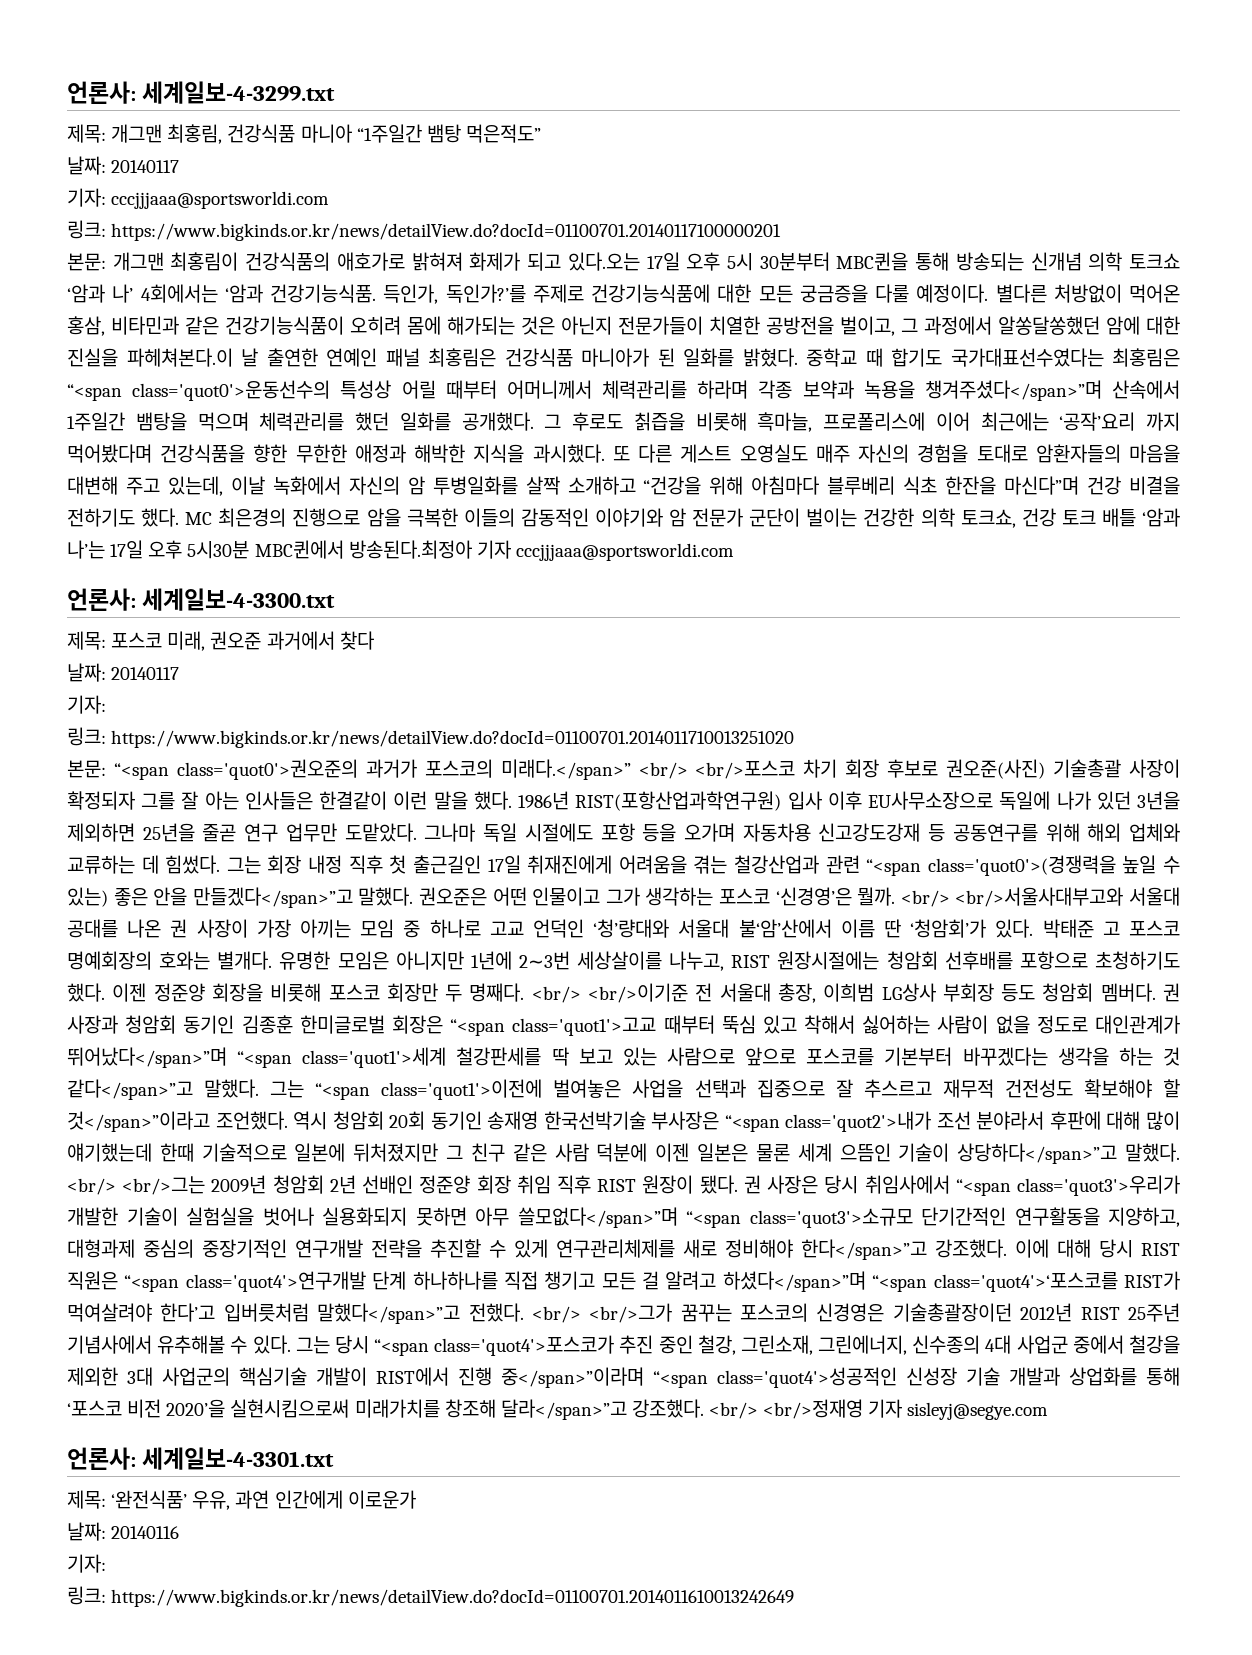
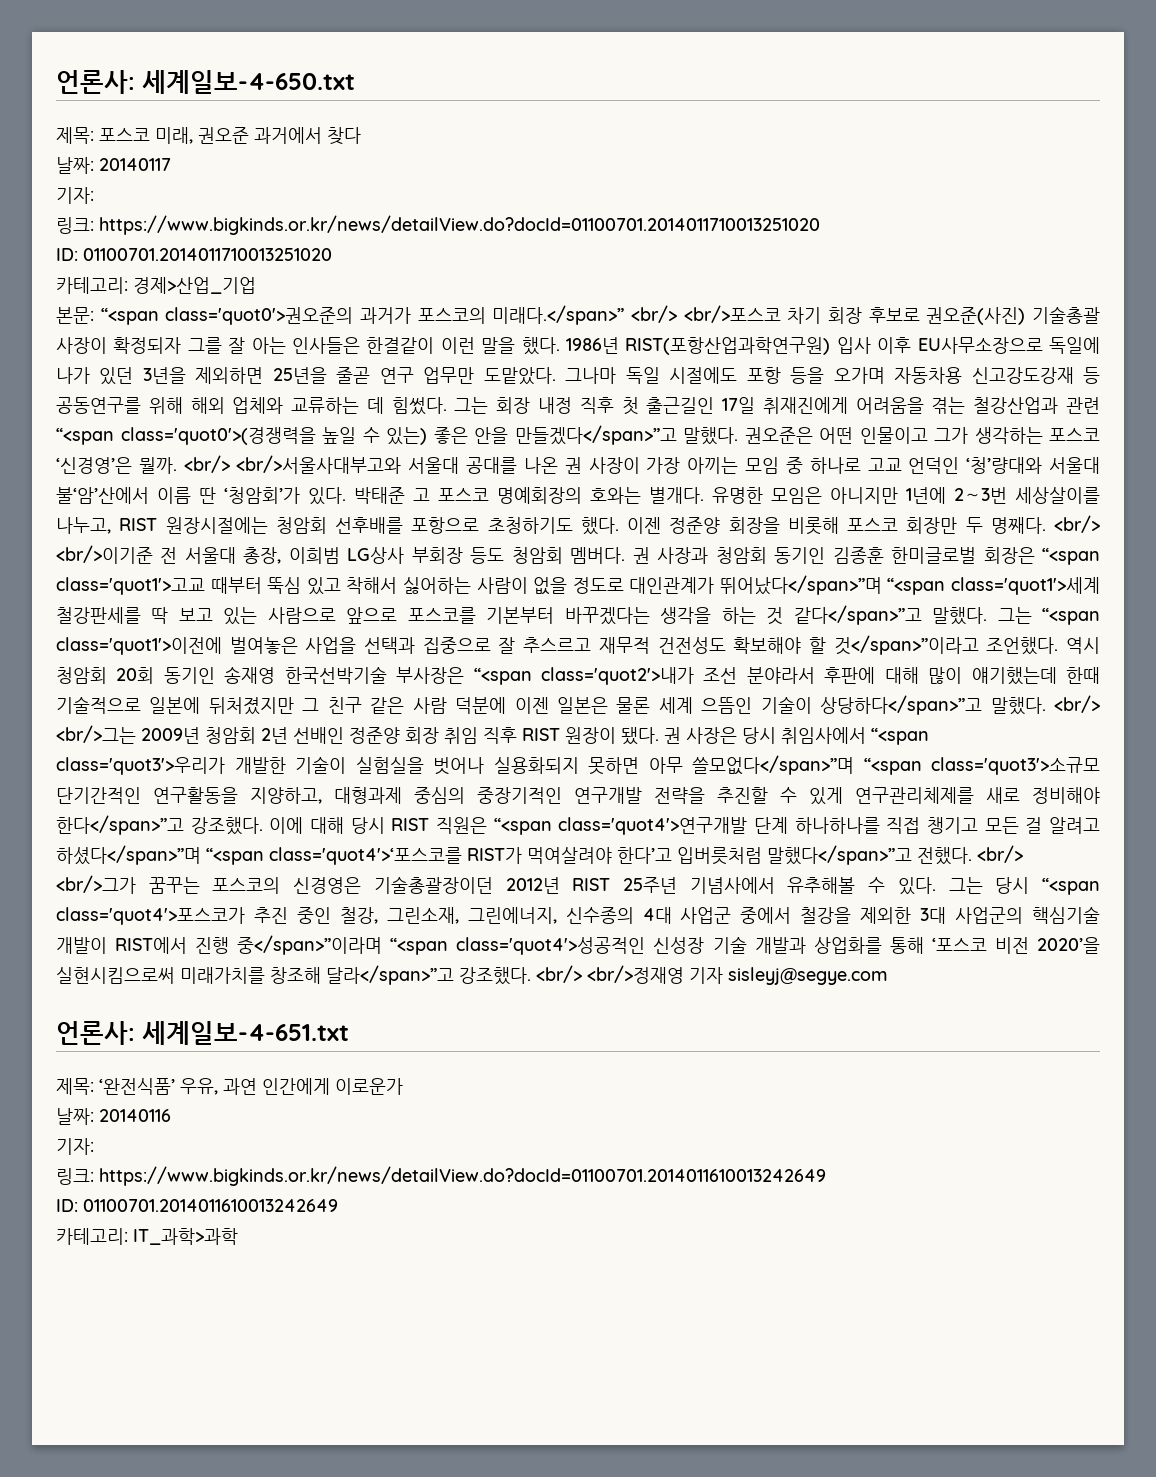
[67,81,336,104] [67,124,541,144] [67,156,180,175] [67,188,330,209] [67,220,782,241] [67,252,1180,271] [67,284,1180,304] [67,316,1180,336] [67,348,1180,367] [67,380,1180,401] [67,412,1180,432] [67,444,1181,463] [67,476,1180,496] [67,508,1180,528] [67,540,734,561] [67,588,336,611] 언론사: 세계일보-4-3299.txt // 제목: 개그맨 최홍림, 건강식품 마니아 “1주일간 뱀탕 먹은적도” // 날짜: 20140117 // 기자: cccjjjaaa@sportsworldi.com // 링크: https://www.bigkinds.or.kr/news/detailView.do?docId=01100701.20140117100000201 // 본문: 개그맨 최홍림이 건강식품의 애호가로 밝혀져 화제가 되고 있다.오는 17일 오후 5시 30분부터 MBC퀸을 통해 방송되는 신개념 의학 토크쇼 ‘암과 나’ 4회에서는 ‘암과 건강기능식품. 득인가, 독인가?’를 주제로 건강기능식품에 대한 모든 궁금증을 다룰 예정이다. 별다른 처방없이 먹어온 홍삼, 비타민과 같은 건강기능식품이 오히려 몸에 해가되는 것은 아닌지 전문가들이 치열한 공방전을 벌이고, 그 과정에서 알쏭달쏭했던 암에 대한 진실을 파헤쳐본다.이 날 출연한 연예인 패널 최홍림은 건강식품 마니아가 된 일화를 밝혔다. 중학교 때 합기도 국가대표선수였다는 최홍림은 “<span class='quot0'>운동선수의 특성상 어릴 때부터 어머니께서 체력관리를 하라며 각종 보약과 녹용을 챙겨주셨다</span>”며 산속에서 1주일간 뱀탕을 먹으며 체력관리를 했던 일화를 공개했다. 그 후로도 칡즙을 비롯해 흑마늘, 프로폴리스에 이어 최근에는 ‘공작’요리 까지 먹어봤다며 건강식품을 향한 무한한 애정과 해박한 지식을 과시했다. 또 다른 게스트 오영실도 매주 자신의 경험을 토대로 암환자들의 마음을 대변해 주고 있는데, 이날 녹화에서 자신의 암 투병일화를 살짝 소개하고 “건강을 위해 아침마다 블루베리 식초 한잔을 마신다”며 건강 비결을 전하기도 했다. MC 최은경의 진행으로 암을 극복한 이들의 감동적인 이야기와 암 전문가 군단이 벌이는 건강한 의학 토크쇼, 건강 토크 배틀 ‘암과 나’는 17일 오후 5시30분 MBC퀸에서 방송된다.최정아 기자 cccjjjaaa@sportsworldi.com // 언론사: 세계일보-4-3300.txt -> [56,70,355,94] 언론사: 세계일보-4-650.txt
(795, 739) none -> [56,248,332,261] [56,277,256,294] // ID: 01100701.2014011710013251020 // 카테고리: 경제>산업_기업
[142,1447,335,1470] 세계일보-4-3301.txt -> [142,1021,349,1045] 세계일보-4-651.txt
(795, 1598) none -> [56,1199,338,1212] [56,1228,238,1245] // ID: 01100701.2014011610013242649 // 카테고리: IT_과학>과학

